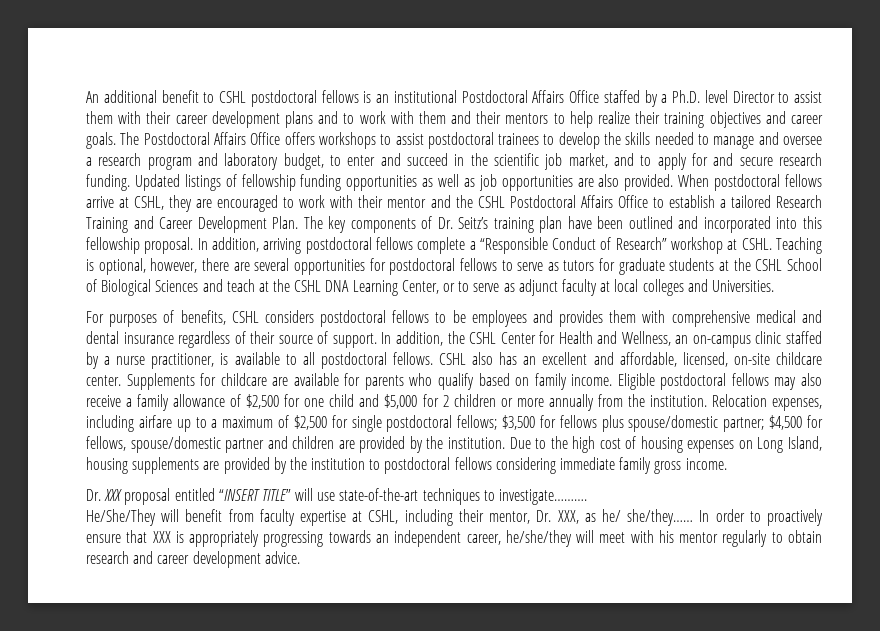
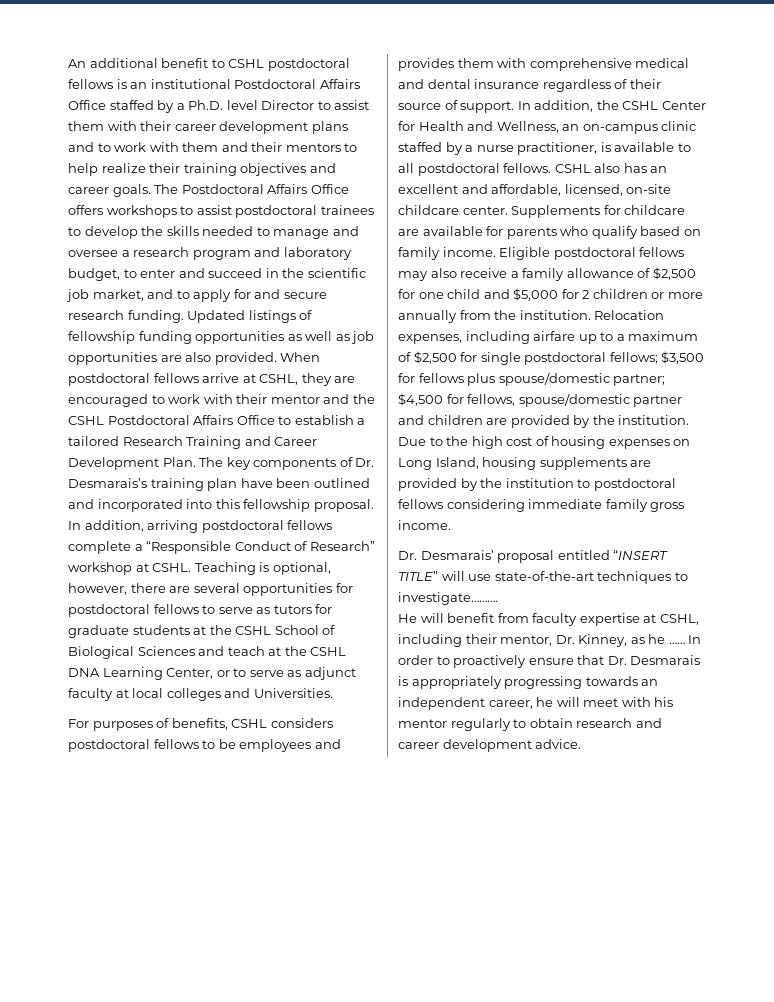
[458,217,489,229] Seitz’s -> [68,478,147,488] Desmarais’s
[104,489,123,501] XXX -> [420,550,494,560] Desmarais’
[86,509,156,526] He/She/They -> [398,614,417,623] He
[557,509,694,526] XXX, as he/ she/they…… -> [578,634,685,647] Kinney, as he ……
[152,531,171,543] XXX -> [607,655,701,665] Dr. Desmarais
[505,530,572,547] he/she/they -> [536,697,554,707] he

